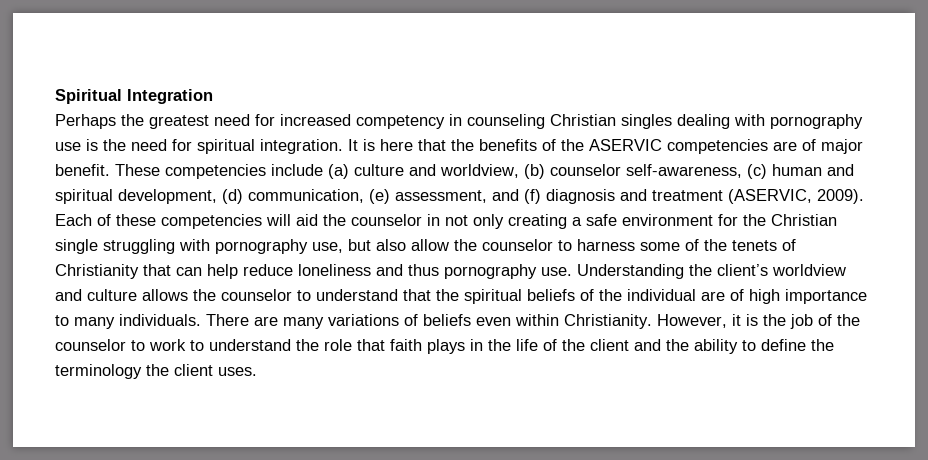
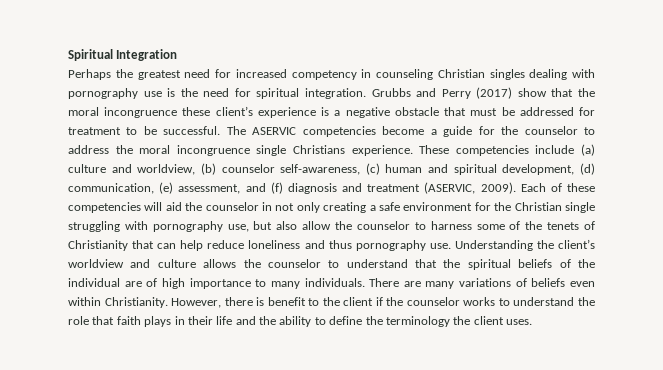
[348,139,863,154] [55,164,110,176] It is here that the benefits of the ASERVIC competencies are of major benefit. -> [371,87,595,99] [68,106,595,118] [68,126,595,137] [68,145,413,156] Grubbs and Perry (2017) show that the moral incongruence these client’s experience is a negative obstacle that must be addressed for treatment to be successful. The ASERVIC competencies become a guide for the counselor to address the moral incongruence single Christians experience.
[732,314,860,329] [55,339,186,351] it is the job of the counselor to work -> [224,297,496,306] there is benefit to the client if the counselor works
[488,339,629,351] the life of the client -> [187,316,233,325] their life

